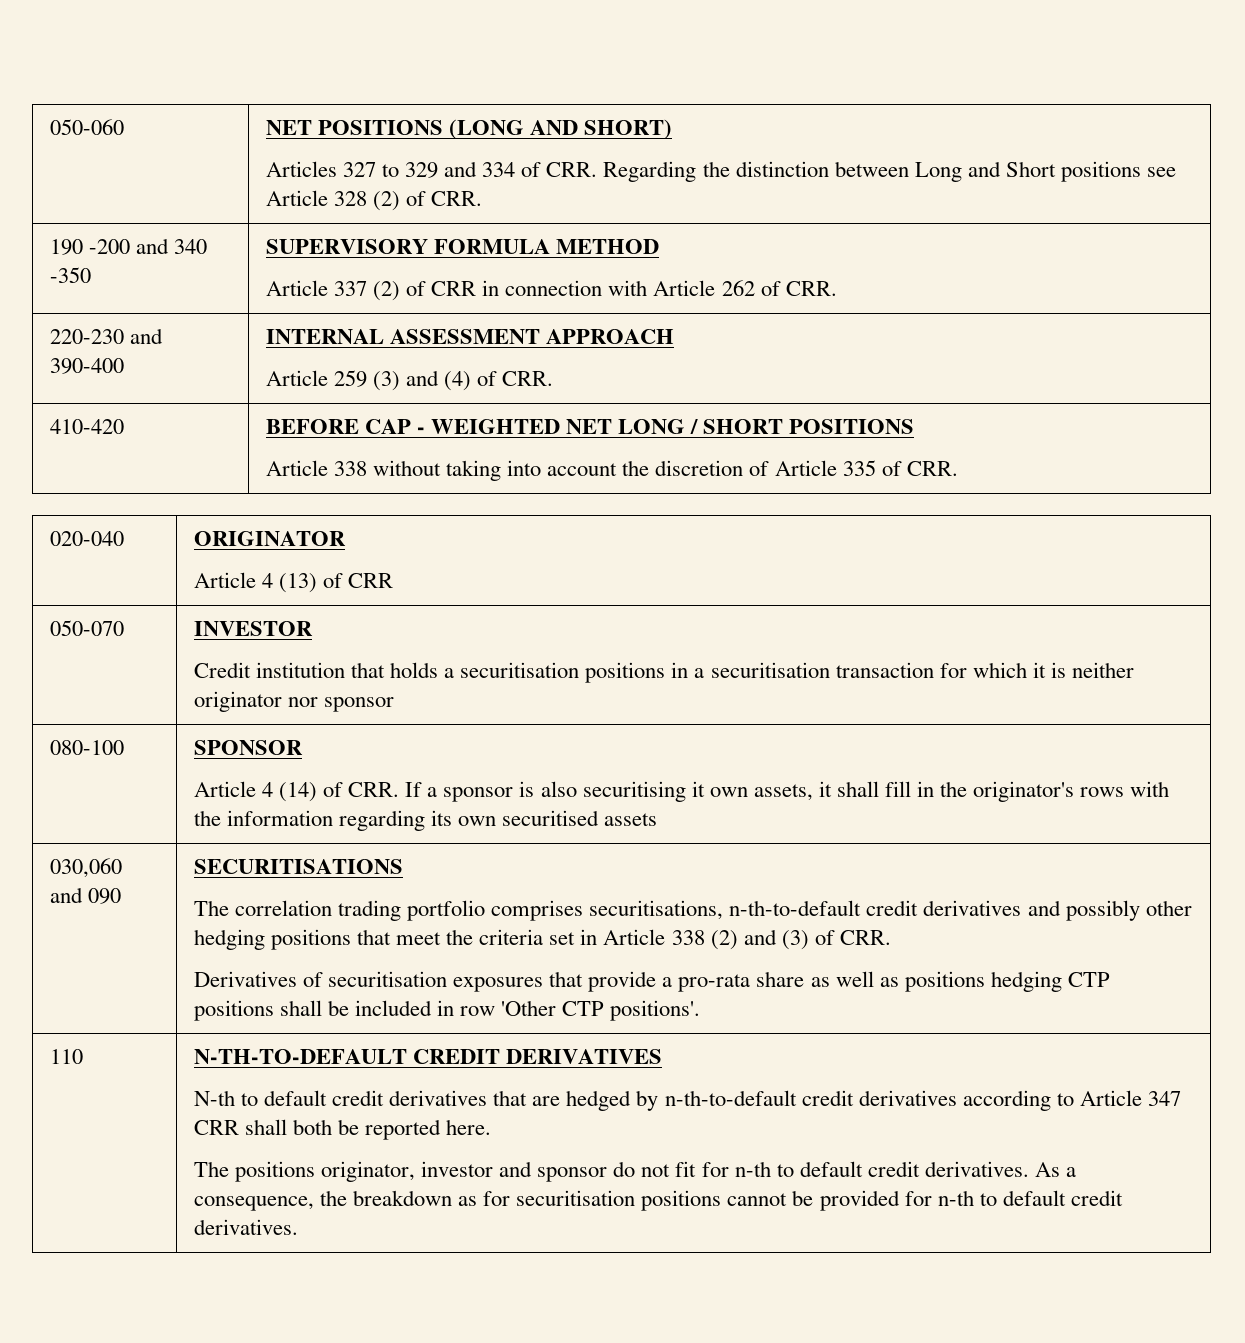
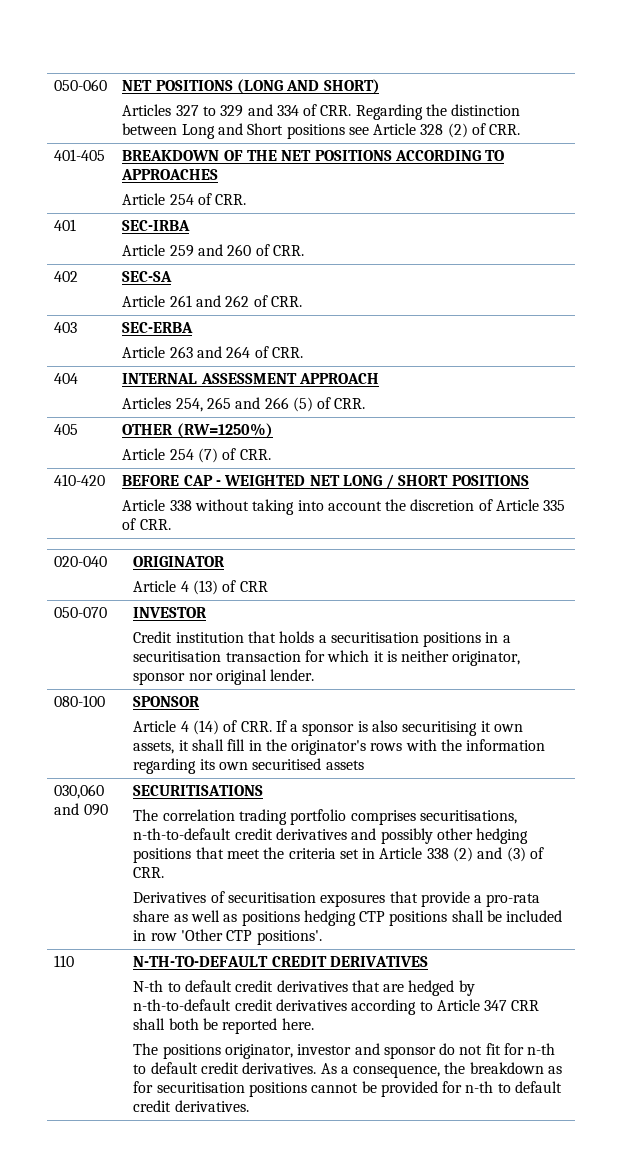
[49,238,208,255] [49,267,91,283] [265,239,660,254] [265,280,837,301] [49,328,163,344] [49,358,124,374] [265,329,675,344] [265,370,472,391] 190 -200 and 340 -350 | SUPERVISORY FORMULA METHOD // Article 337 (2) of CRR in connection with Article 262 of CRR. // 220-230 and 390-400 | INTERNAL ASSESSMENT APPROACH // Article 259 (3) and (4) -> [54,149,106,161] [122,150,505,161] [121,169,219,180] [122,193,247,205] [54,219,77,231] [122,220,191,231] [122,244,304,257] [54,271,79,282] [122,271,173,282] [122,295,302,307] [54,322,78,333] [122,322,194,333] [122,346,303,358] [54,373,79,384] [122,373,379,384] [122,397,366,412] [54,424,79,435] [122,423,273,438] [122,448,218,463] 401-405 | BREAKDOWN OF THE NET POSITIONS ACCORDING TO APPROACHES // Article 254 of CRR. // 401 | SEC-IRBA // Article 259 and 260 of CRR. // 402 | SEC-SA // Article 261 and 262 of CRR. // 403 | SEC-ERBA // Article 263 and 264 of CRR. // 404 | INTERNAL ASSESSMENT APPROACH // Articles 254, 265 and 266 (5) of CRR. // 405 | OTHER (RW=1250%) // Article 254 (7)
[193,691,395,712] originator nor sponsor -> [452,651,521,666] [133,669,315,685] originator, sponsor nor original lender.

